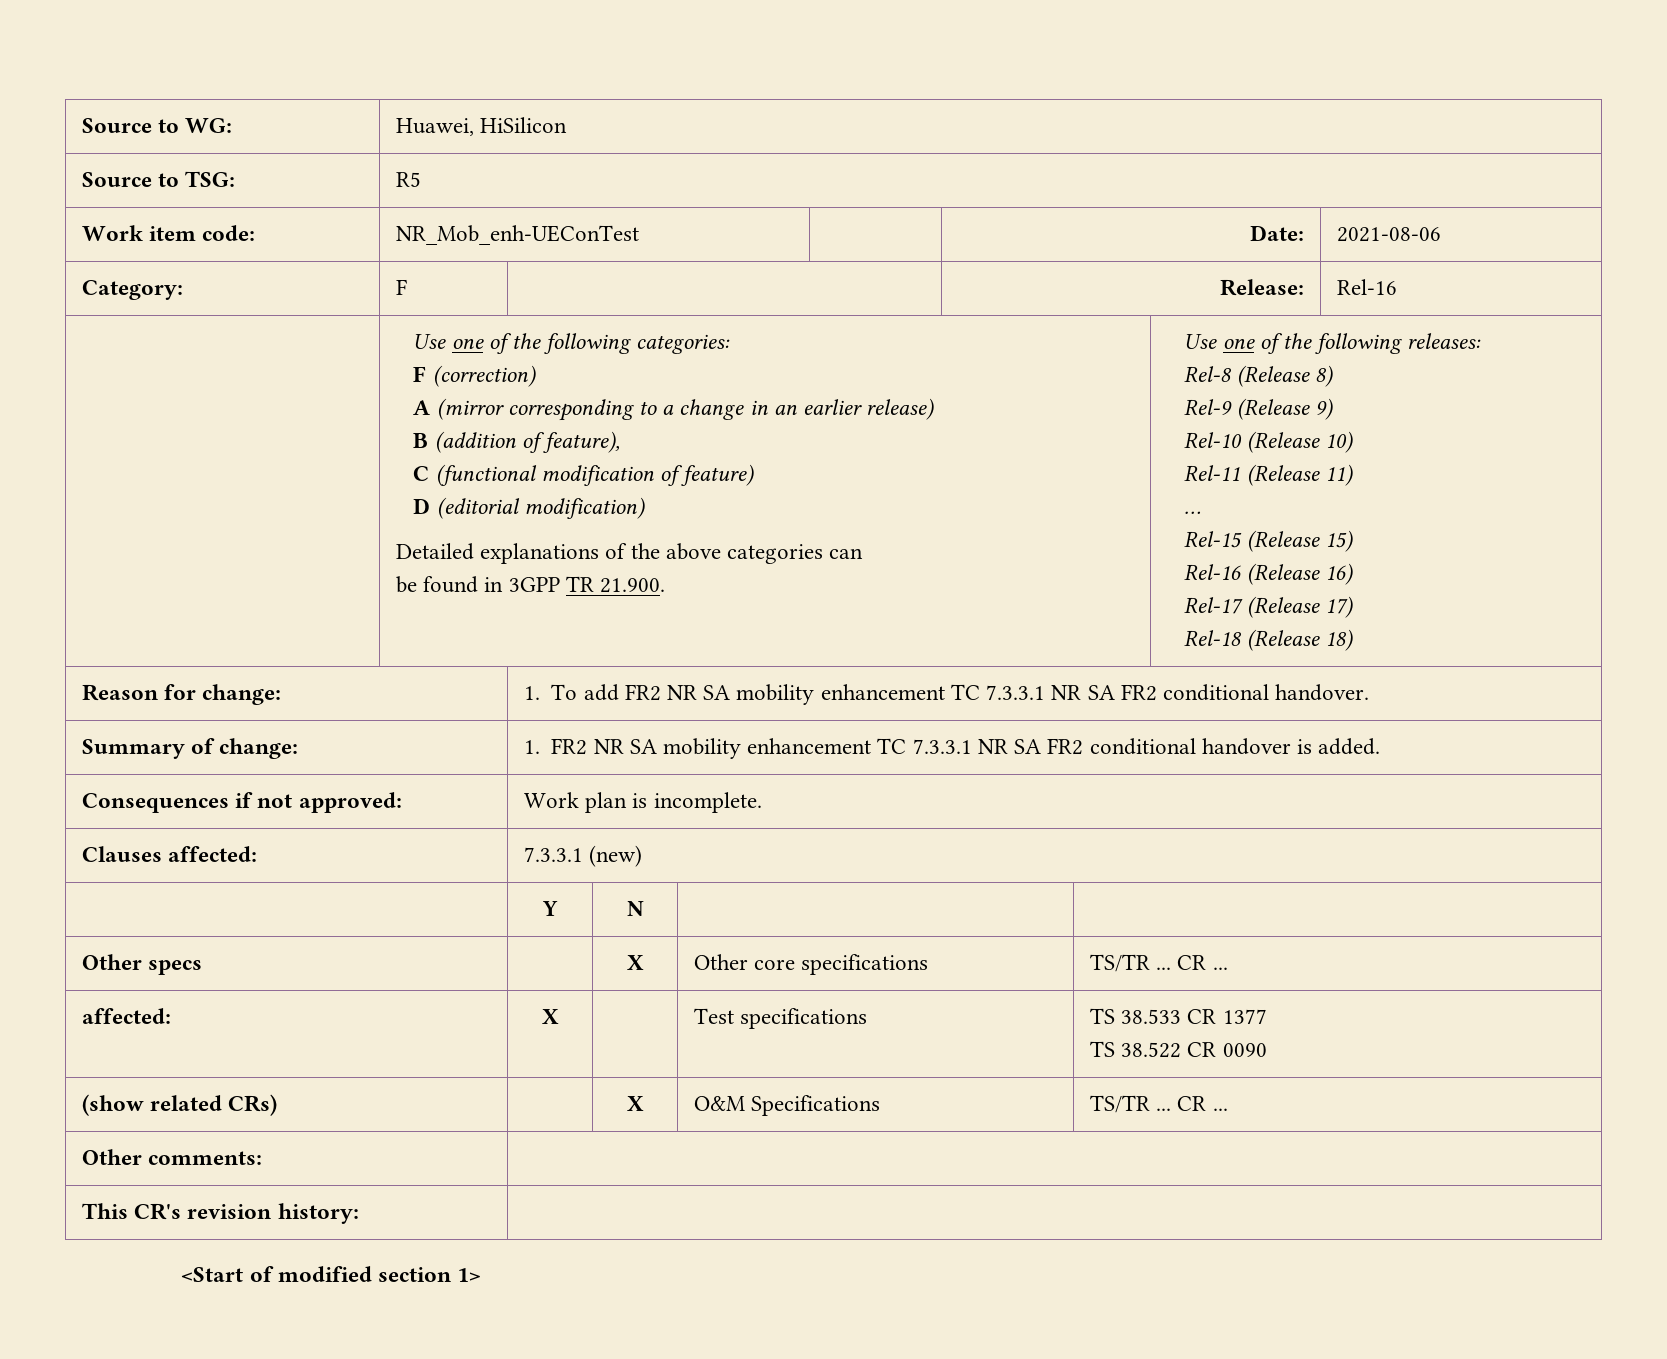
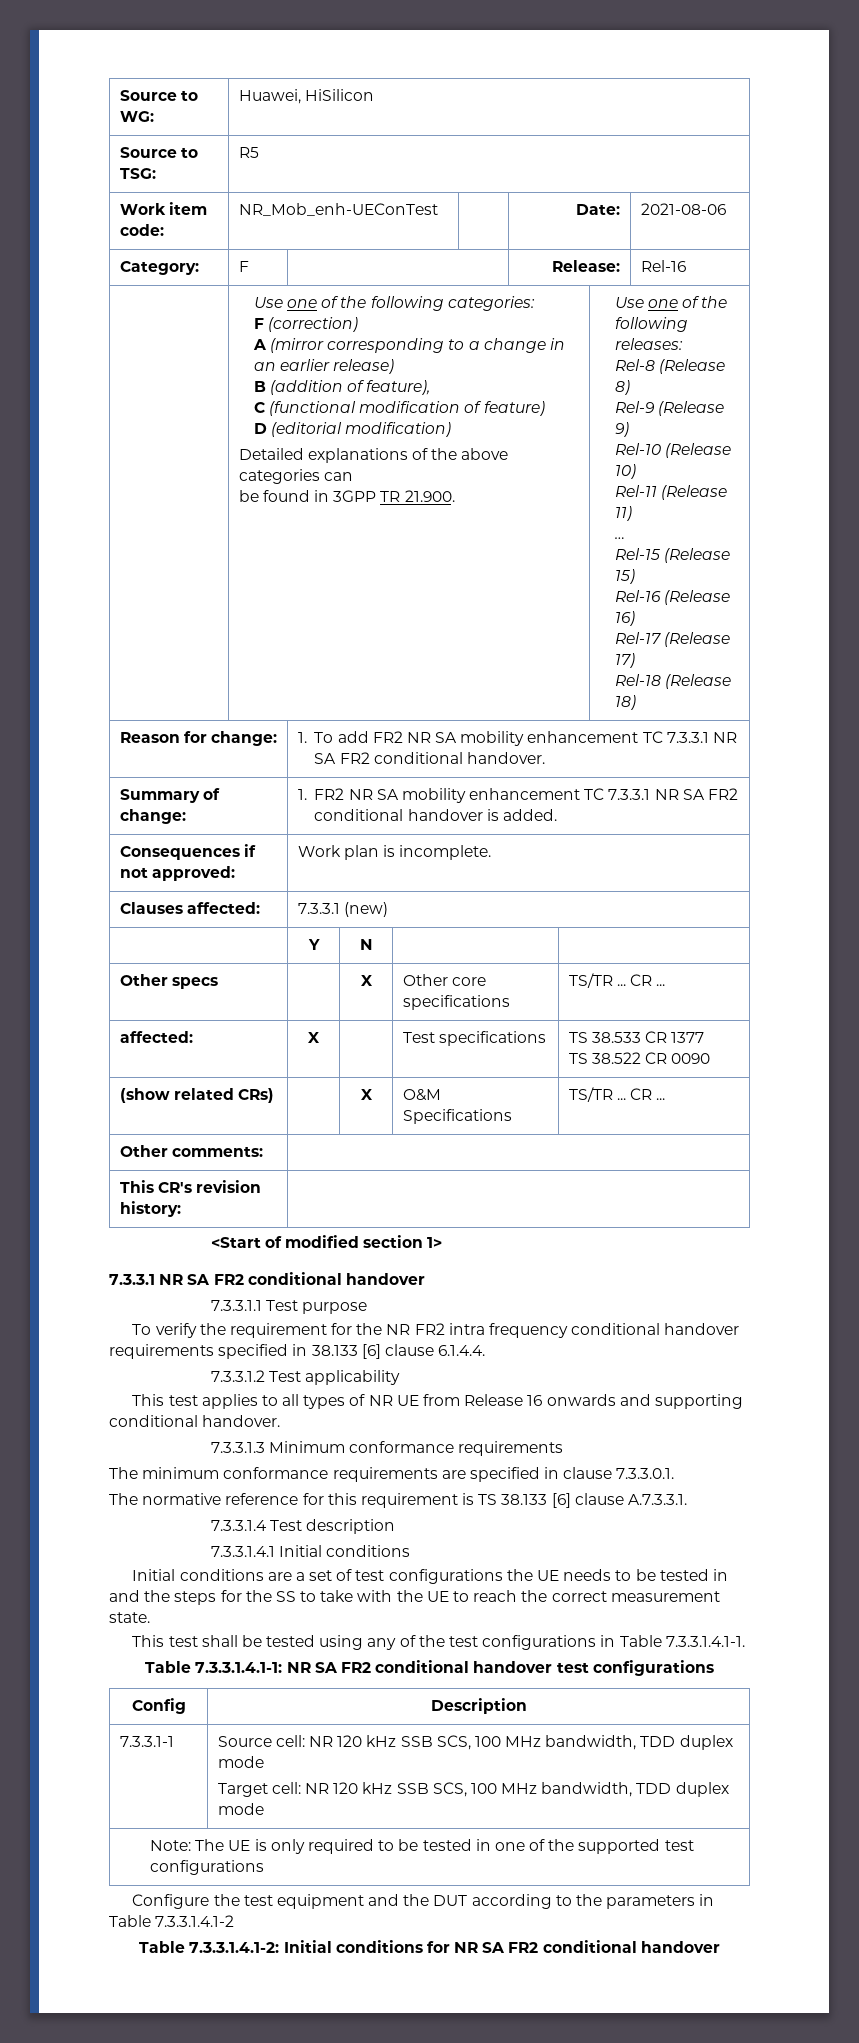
(482, 1275) none -> [109,1272,425,1285] [210,1300,367,1314] [132,1323,740,1338] [109,1344,486,1359] [210,1370,400,1385] [132,1394,743,1409] [109,1415,281,1427] [210,1441,564,1456] [109,1467,675,1482] [109,1493,688,1508] [210,1519,395,1534] [210,1545,410,1557] [132,1569,728,1584] [109,1590,720,1605] [109,1612,150,1623] [132,1635,745,1650] [145,1660,714,1676] [131,1698,186,1714] [430,1698,527,1714] [119,1736,174,1747] [217,1735,733,1750] [217,1756,264,1768] [217,1782,729,1797] [217,1803,264,1815] [150,1839,694,1854] [150,1860,265,1875] [132,1894,715,1909] [109,1915,235,1927] [139,1940,720,1953] // 7.3.3.1 NR SA FR2 conditional handover // 7.3.3.1.1 Test purpose // To verify the requirement for the NR FR2 intra frequency conditional handover requirements specified in 38.133 [6] clause 6.1.4.4. // 7.3.3.1.2 Test applicability // This test applies to all types of NR UE from Release 16 onwards and supporting conditional handover. // 7.3.3.1.3 Minimum conformance requirements // The minimum conformance requirements are specified in clause 7.3.3.0.1. // The normative reference for this requirement is TS 38.133 [6] clause A.7.3.3.1. // 7.3.3.1.4 Test description // 7.3.3.1.4.1 Initial conditions // Initial conditions are a set of test configurations the UE needs to be tested in and the steps for the SS to take with the UE to reach the correct measurement state. // This test shall be tested using any of the test configurations in Table 7.3.3.1.4.1-1. // Table 7.3.3.1.4.1-1: NR SA FR2 conditional handover test configurations // Config | Description // 7.3.3.1-1 | Source cell: NR 120 kHz SSB SCS, 100 MHz bandwidth, TDD duplex mode // Target cell: NR 120 kHz SSB SCS, 100 MHz bandwidth, TDD duplex mode // Note: The UE is only required to be tested in one of the supported test configurations // Configure the test equipment and the DUT according to the parameters in Table 7.3.3.1.4.1-2 // Table 7.3.3.1.4.1-2: Initial conditions for NR SA FR2 conditional handover

